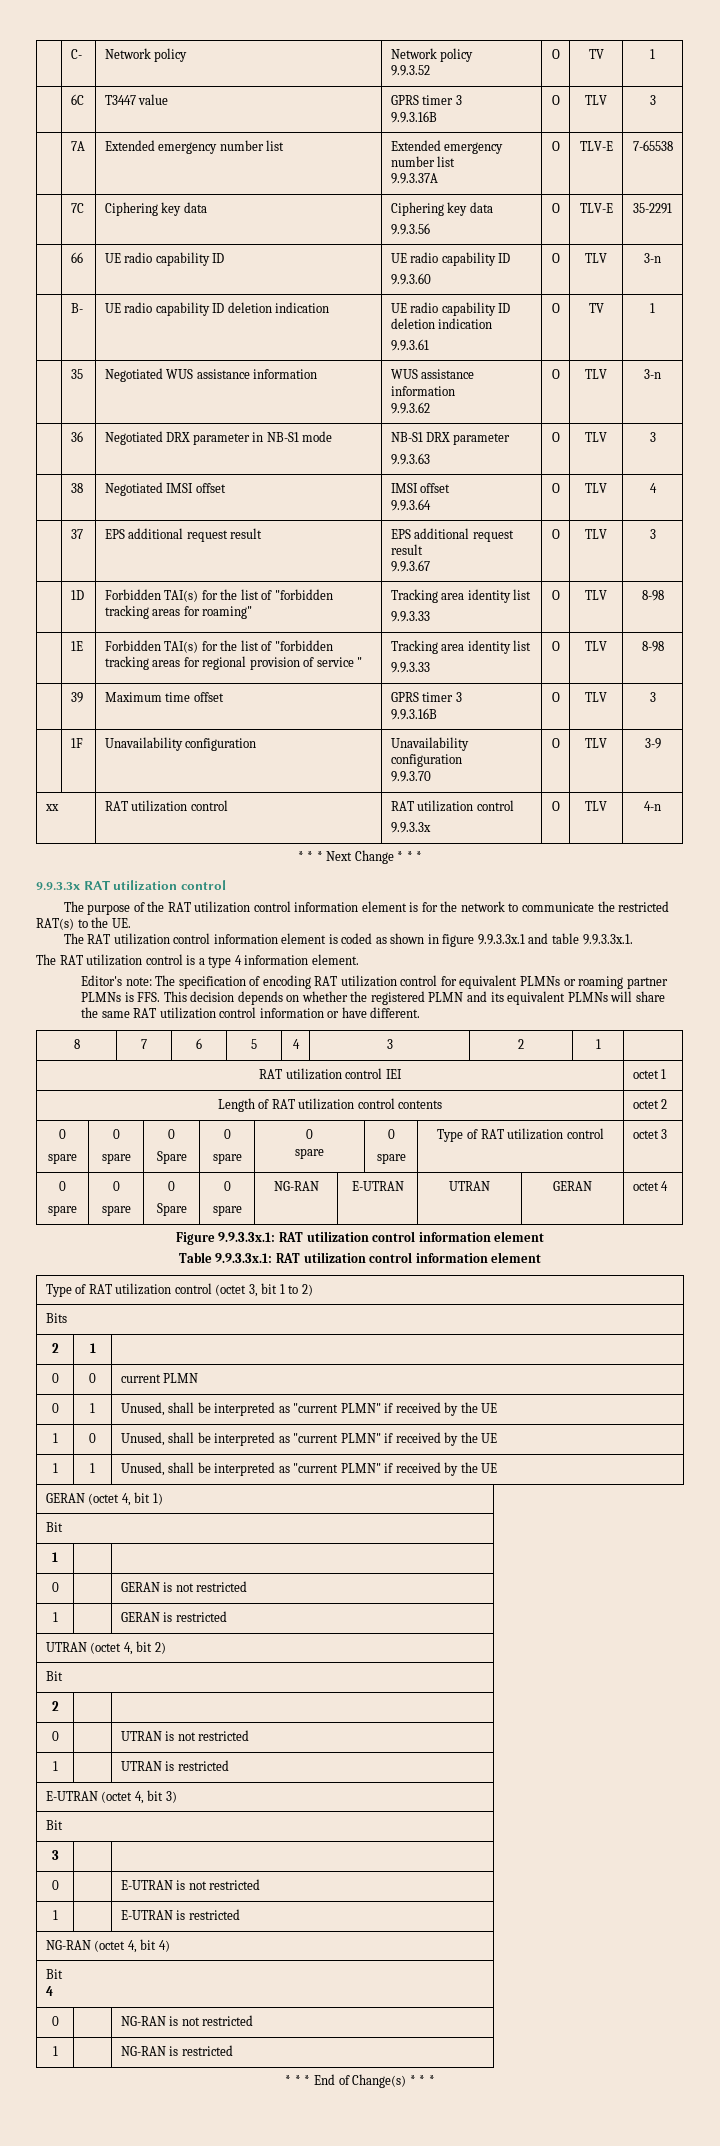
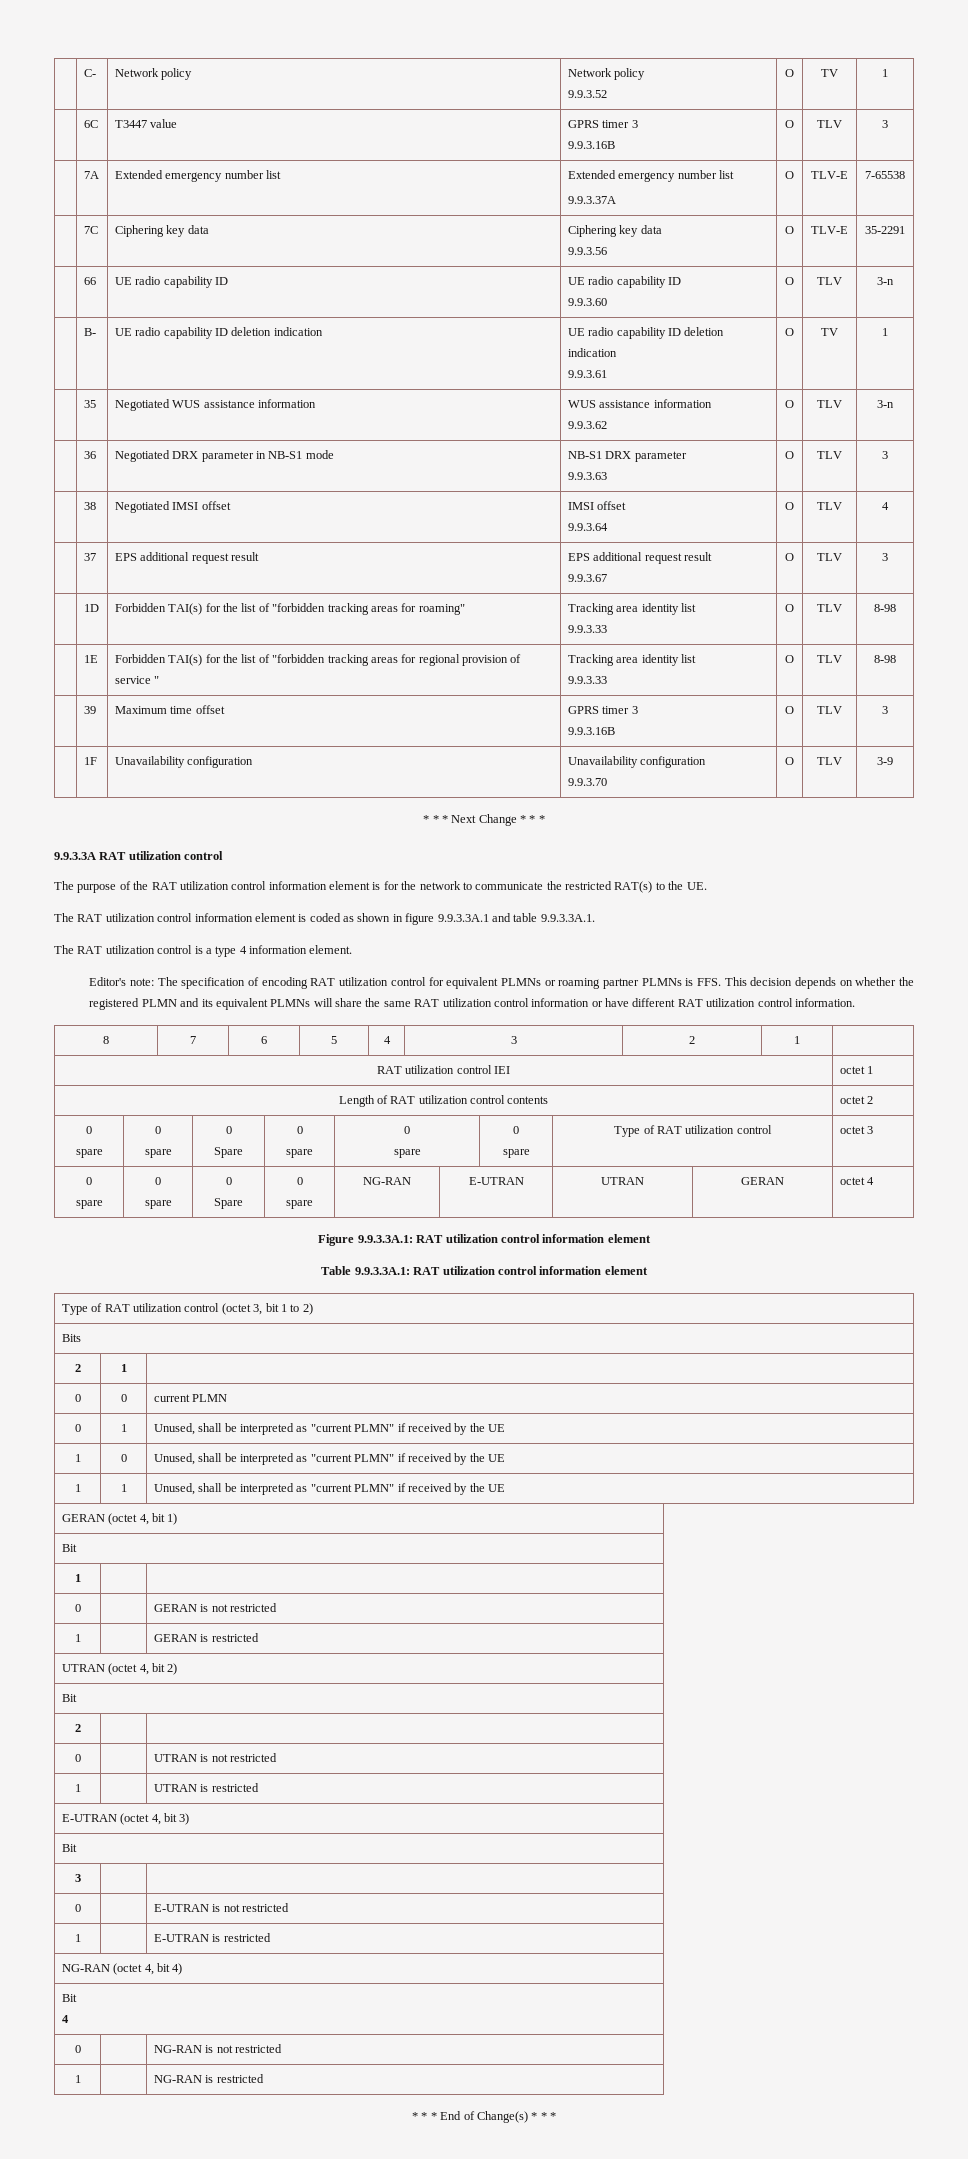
[44,804,59,811] [104,800,228,812] [390,800,514,812] [390,822,431,833] [551,801,560,811] [585,801,607,811] [644,801,661,811] // xx | RAT utilization control | RAT utilization control // 9.9.3.3x | O | TLV | 4-n -> (893, 761) none
[36,882,80,890] 9.9.3.3x -> [54,852,96,860] 9.9.3.3A
[477,934,525,945] 9.9.3.3x.1 -> [437,914,489,922] 9.9.3.3A.1
[582,934,633,945] 9.9.3.3x.1. -> [540,914,595,922] 9.9.3.3A.1.
[370,1007,421,1018] different. -> [632,998,855,1007] different RAT utilization control information.
[218,1232,276,1242] 9.9.3.3x.1: -> [357,1235,413,1243] 9.9.3.3A.1:
[215,1253,273,1263] 9.9.3.3x.1: -> [354,1267,410,1275] 9.9.3.3A.1:

